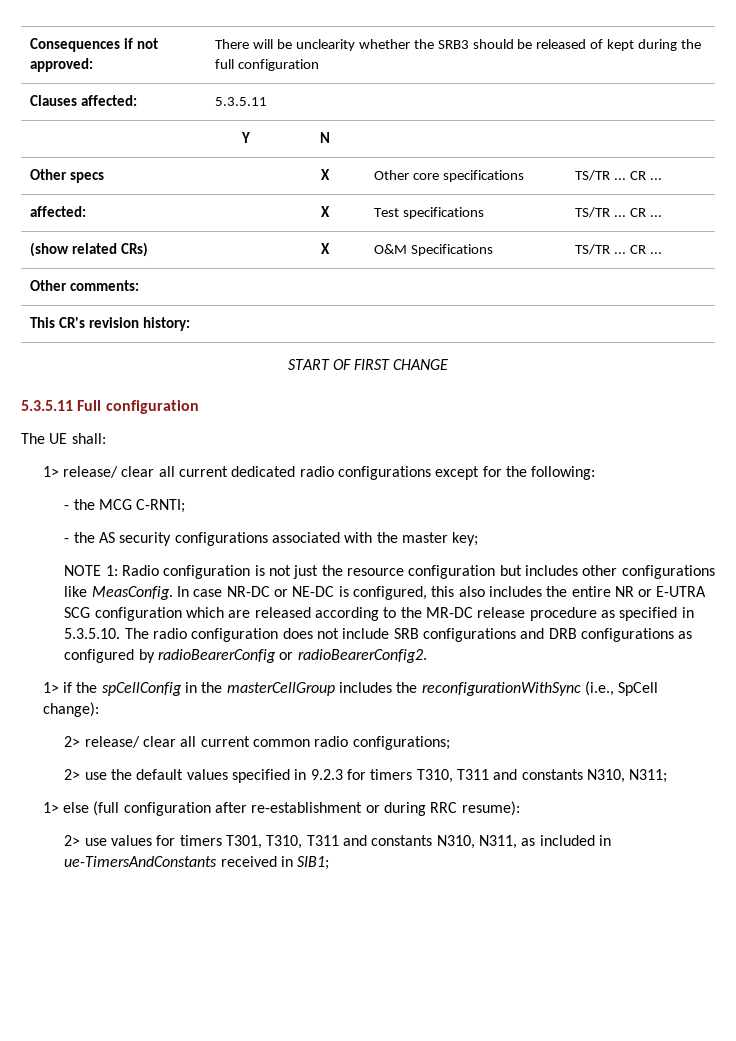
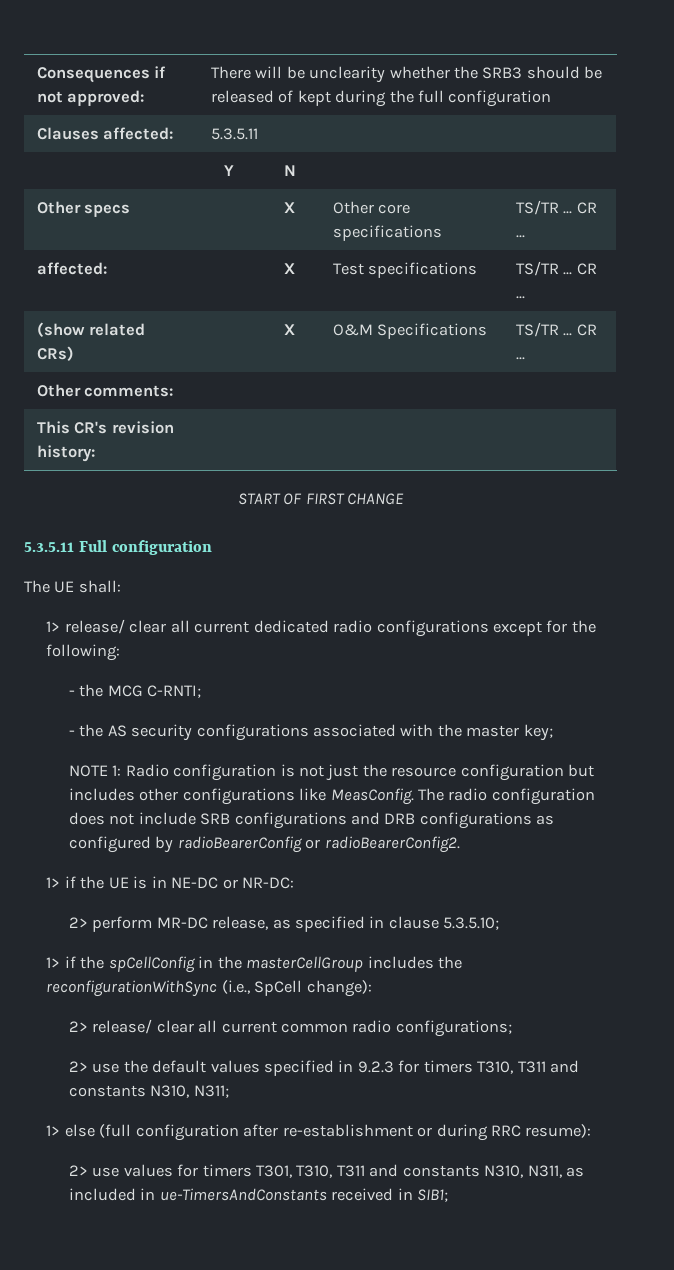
[177,586,707,600] [64,607,694,621] [64,628,121,639] In case NR-DC or NE-DC is configured, this also includes the entire NR or E-UTRA SCG configuration which are released according to the MR-DC release procedure as specified in 5.3.5.10. -> (414, 796) none
(427, 656) none -> [46,876,294,889] [68,916,500,932] // 1> if the UE is in NE-DC or NR-DC: // 2> perform MR-DC release, as specified in clause 5.3.5.10;

